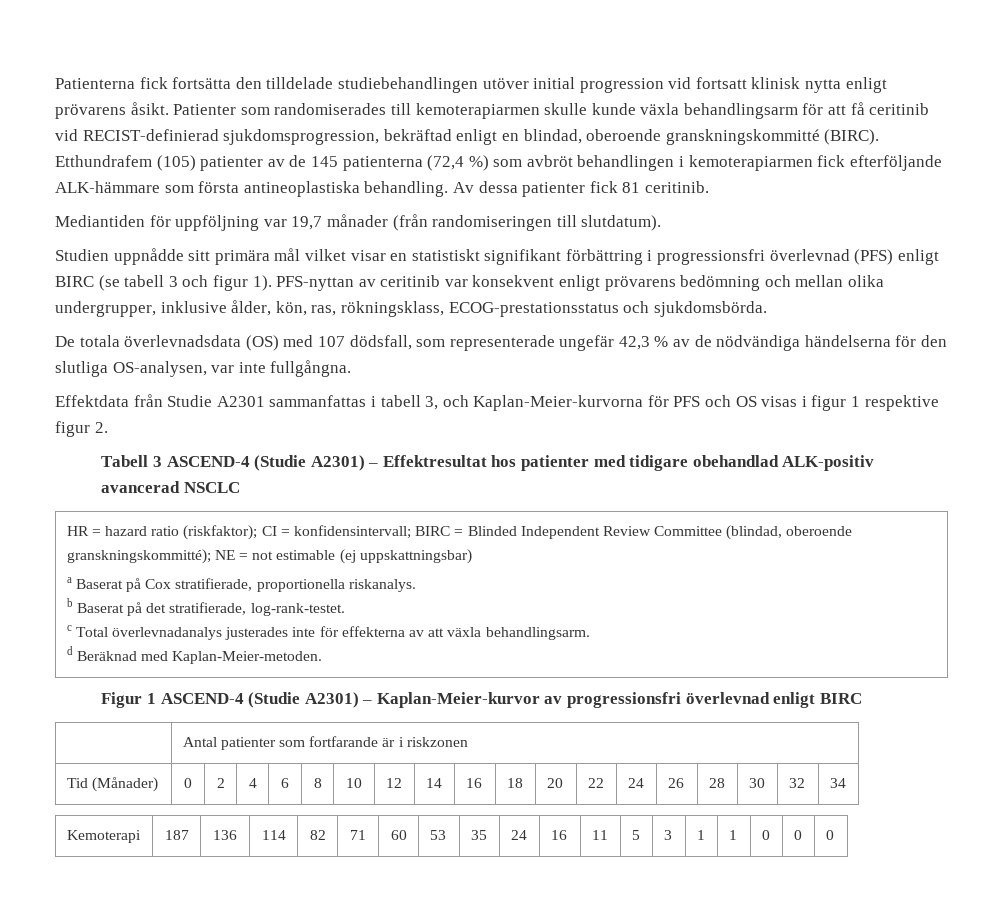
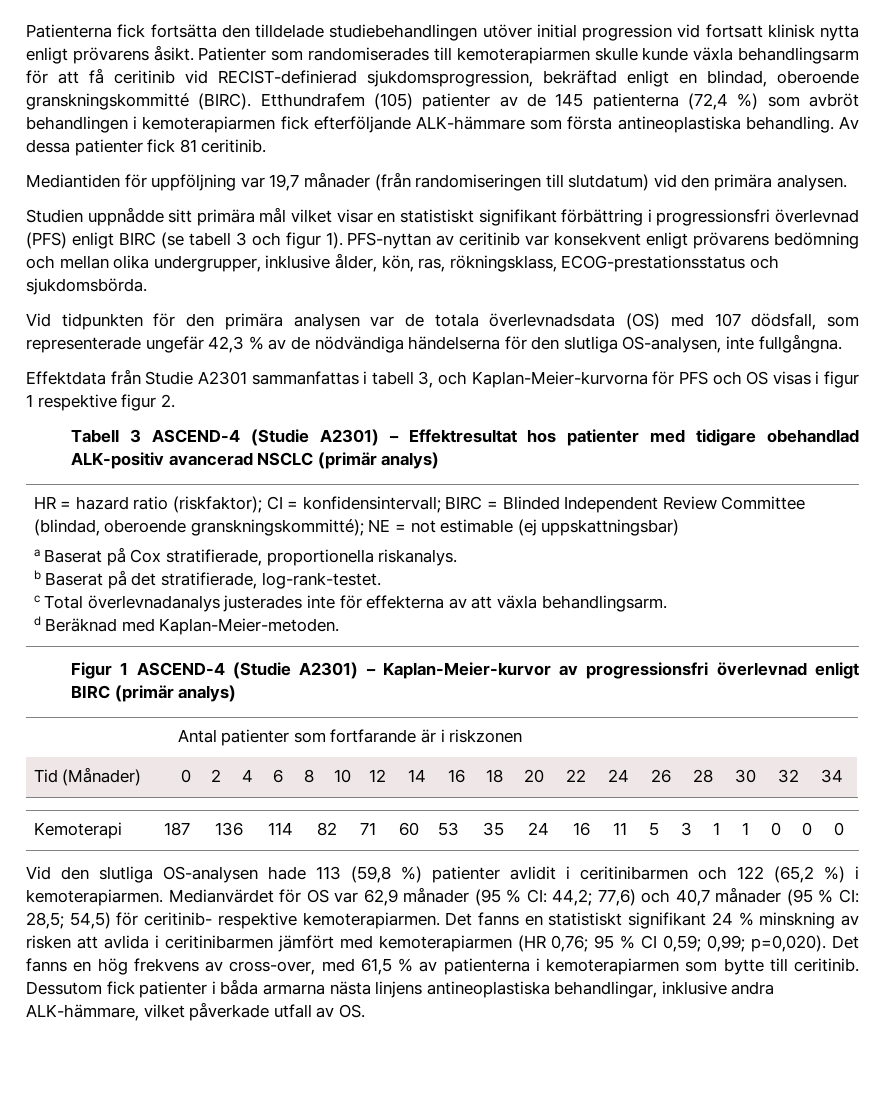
[581,215,662,231] slutdatum). -> [568,174,847,191] slutdatum) vid den primära analysen.
[55,336,75,347] De -> [26,313,425,330] Vid tidpunkten för den primära analysen var de
[211,365,235,373] var -> (722, 344) none
(240, 487) none -> [317,452,440,469] (primär analys)
(862, 698) none -> [114,685,237,702] (primär analys)
(834, 835) none -> [26,866,859,883] [26,887,859,906] [26,912,859,929] [26,935,859,952] [26,958,859,975] [26,979,775,998] [26,1002,365,1021] // Vid den slutliga OS-analysen hade 113 (59,8 %) patienter avlidit i ceritinibarmen och 122 (65,2 %) i kemoterapiarmen. Medianvärdet för OS var 62,9 månader (95 % CI: 44,2; 77,6) och 40,7 månader (95 % CI: 28,5; 54,5) för ceritinib- respektive kemoterapiarmen. Det fanns en statistiskt signifikant 24 % minskning av risken att avlida i ceritinibarmen jämfört med kemoterapiarmen (HR 0,76; 95 % CI 0,59; 0,99; p=0,020). Det fanns en hög frekvens av cross-over, med 61,5 % av patienterna i kemoterapiarmen som bytte till ceritinib. Dessutom fick patienter i båda armarna nästa linjens antineoplastiska behandlingar, inklusive andra ALK-hämmare, vilket påverkade utfall av OS.

